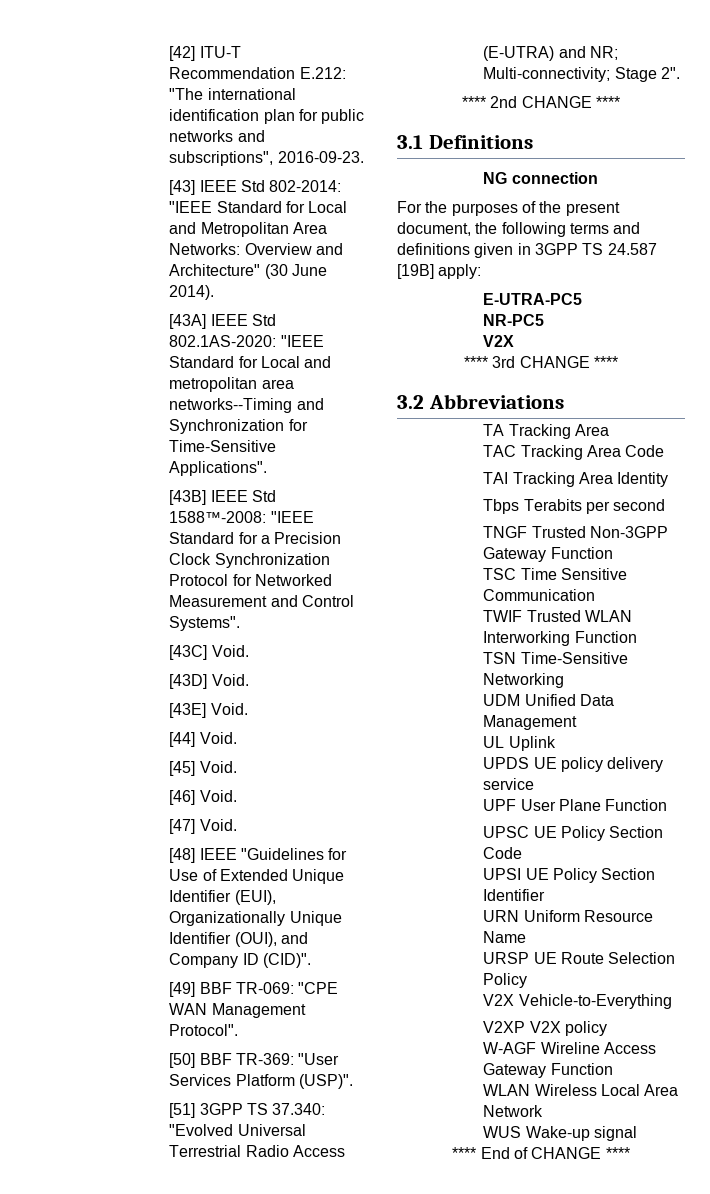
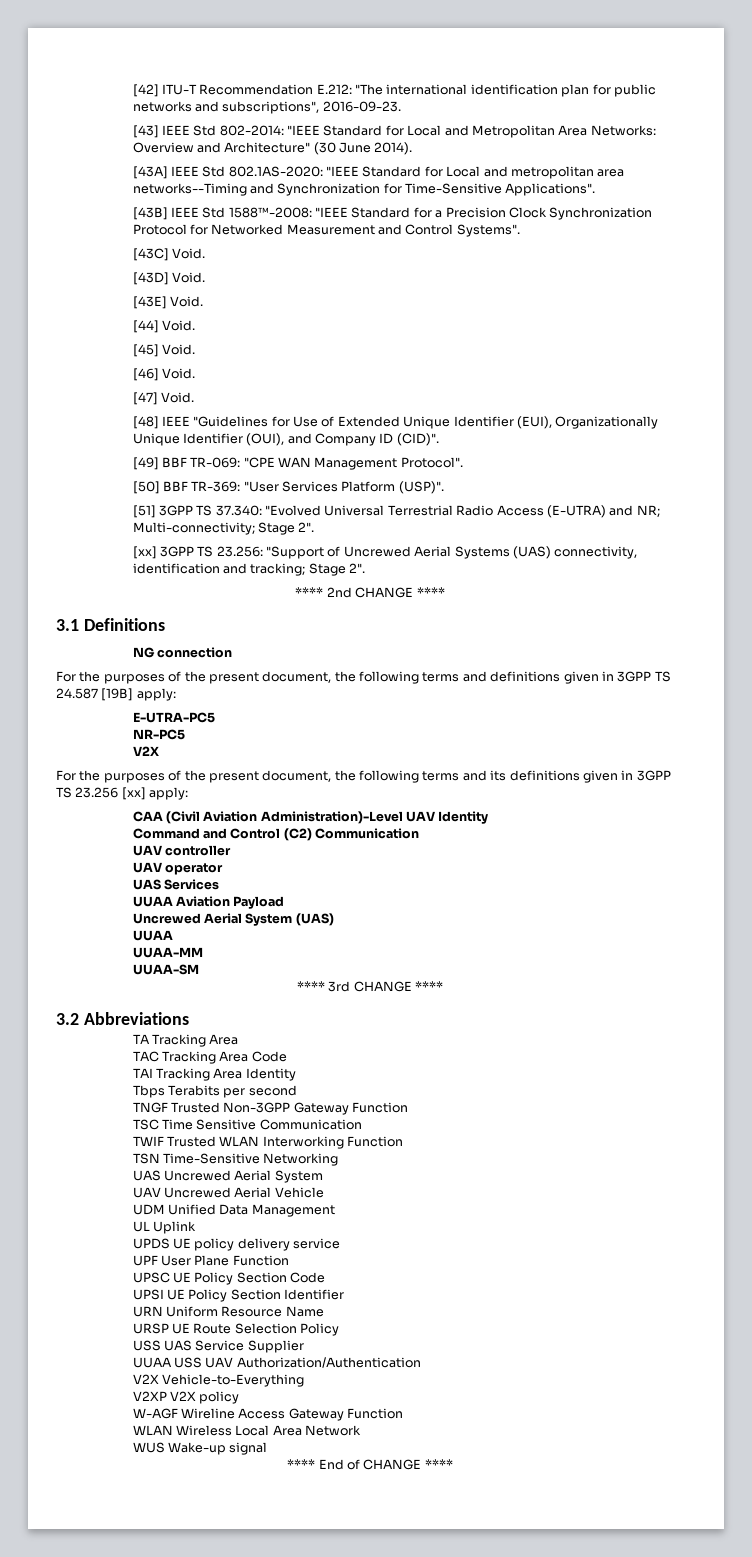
(681, 73) none -> [132,546,638,559] [132,563,366,576] // [xx] 3GPP TS 23.256: "Support of Uncrewed Aerial Systems (UAS) connectivity, identification and tracking; Stage 2".
(515, 341) none -> [56,770,671,783] [56,787,189,800] [132,811,489,824] [132,828,420,841] [132,845,231,856] [132,862,223,875] [132,879,219,890] [132,896,285,909] [132,913,334,926] [132,930,173,941] [132,947,203,958] [132,964,199,975] // For the purposes of the present document, the following terms and its definitions given in 3GPP TS 23.256 [xx] apply: // CAA (Civil Aviation Administration)-Level UAV Identity // Command and Control (C2) Communication // UAV controller // UAV operator // UAS Services // UUAA Aviation Payload // Uncrewed Aerial System (UAS) // UUAA // UUAA-MM // UUAA-SM
(565, 680) none -> [132,1170,323,1183] [132,1187,324,1198] // UAS Uncrewed Aerial System // UAV Uncrewed Aerial Vehicle
(528, 980) none -> [132,1340,304,1353] [132,1357,421,1368] // USS UAS Service Supplier // UUAA USS UAV Authorization/Authentication

